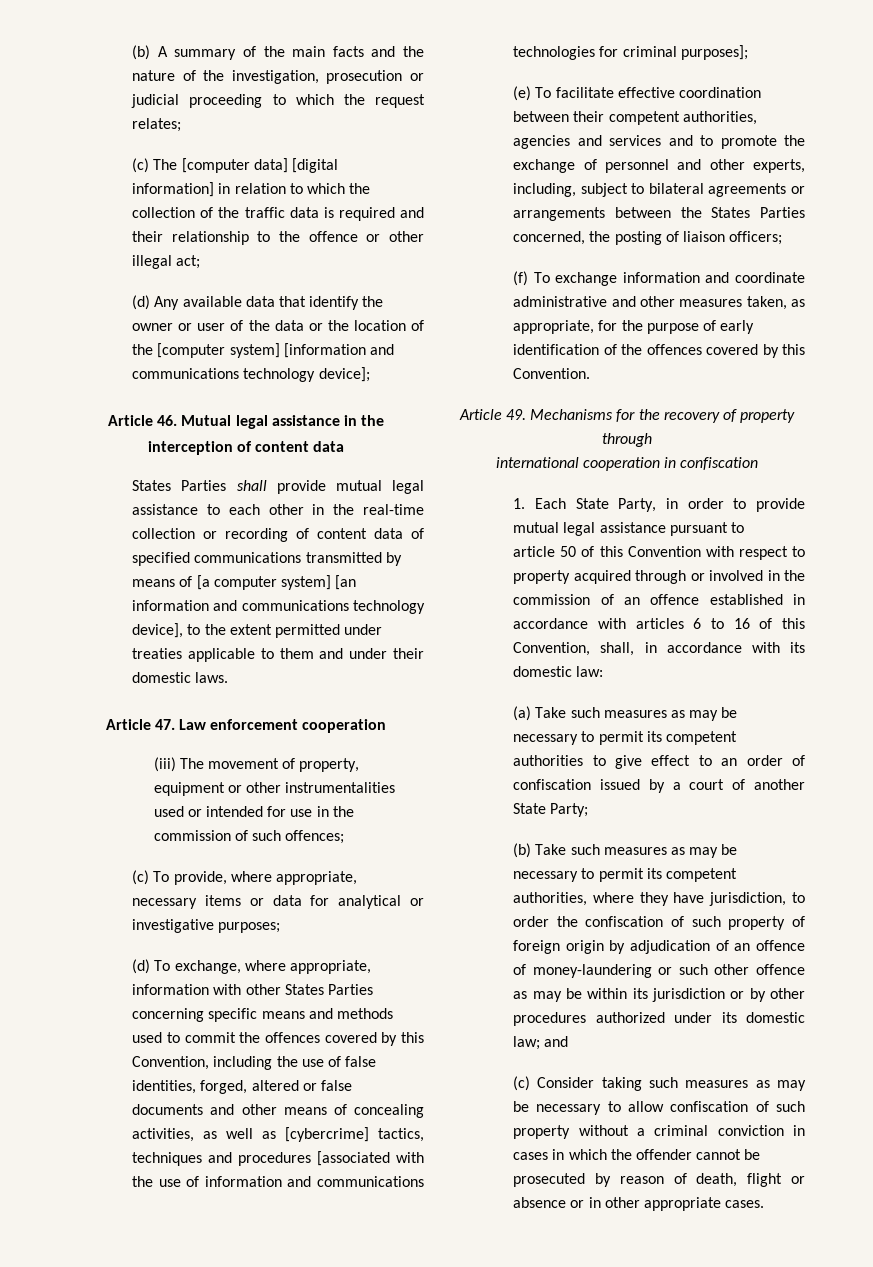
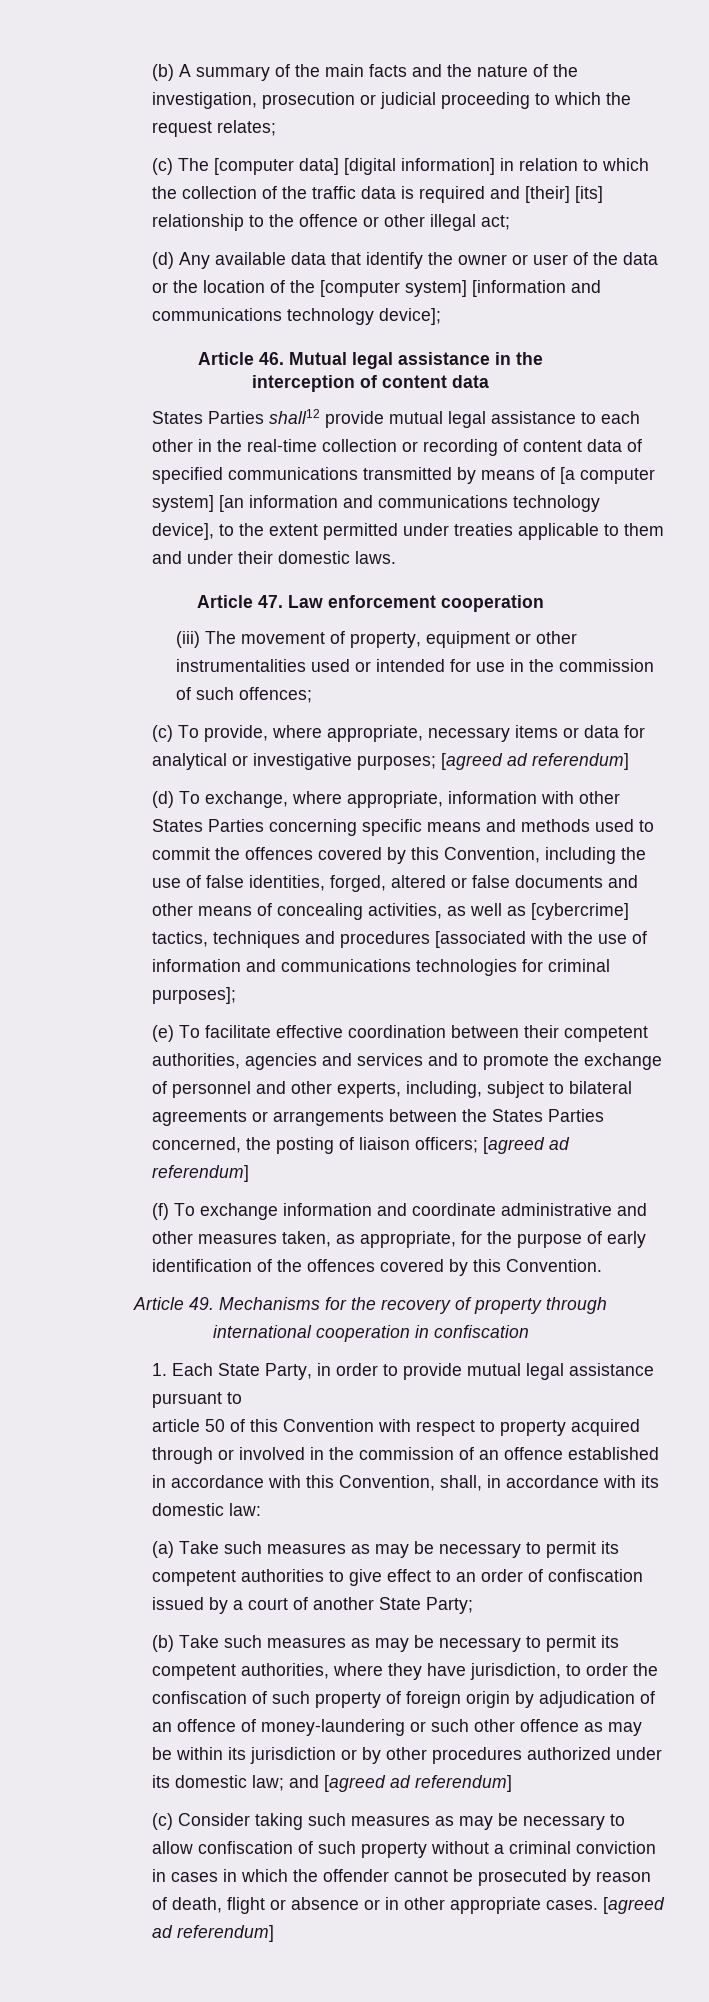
[132,231,164,242] their -> [524,186,603,203] [their] [its]
[236,480,267,491] shall -> [268,409,320,424] shall12
(281, 927) none -> [440,753,629,770] [agreed ad referendum]
(783, 238) none -> [482,1137,570,1154] [151,1165,249,1182] [agreed ad referendum]
[635,618,773,629] articles 6 to 16 of -> (301, 1481) none
(569, 1041) none -> [323,1775,512,1792] [agreed ad referendum]
(765, 1204) none -> [602,1897,665,1914] [151,1925,274,1942] [agreed ad referendum]

